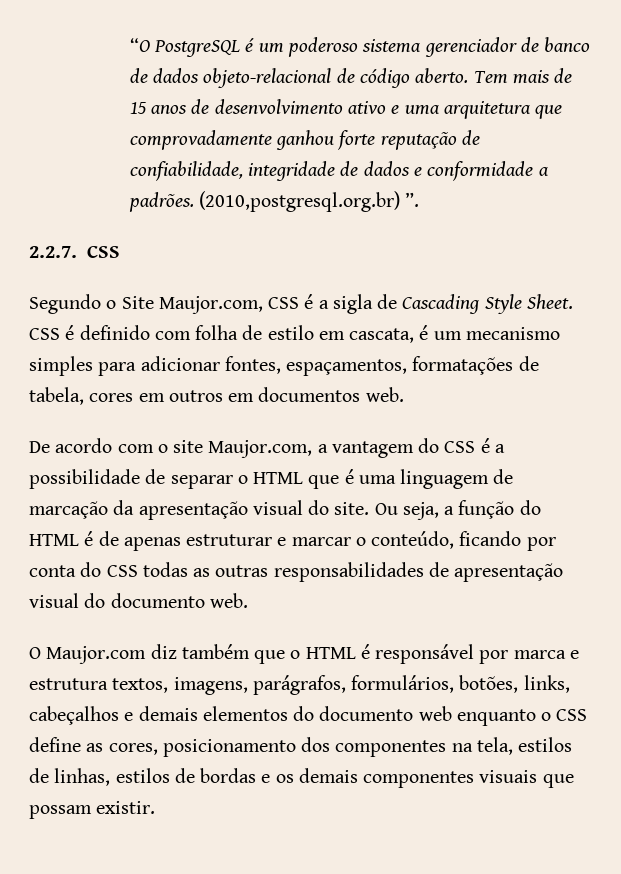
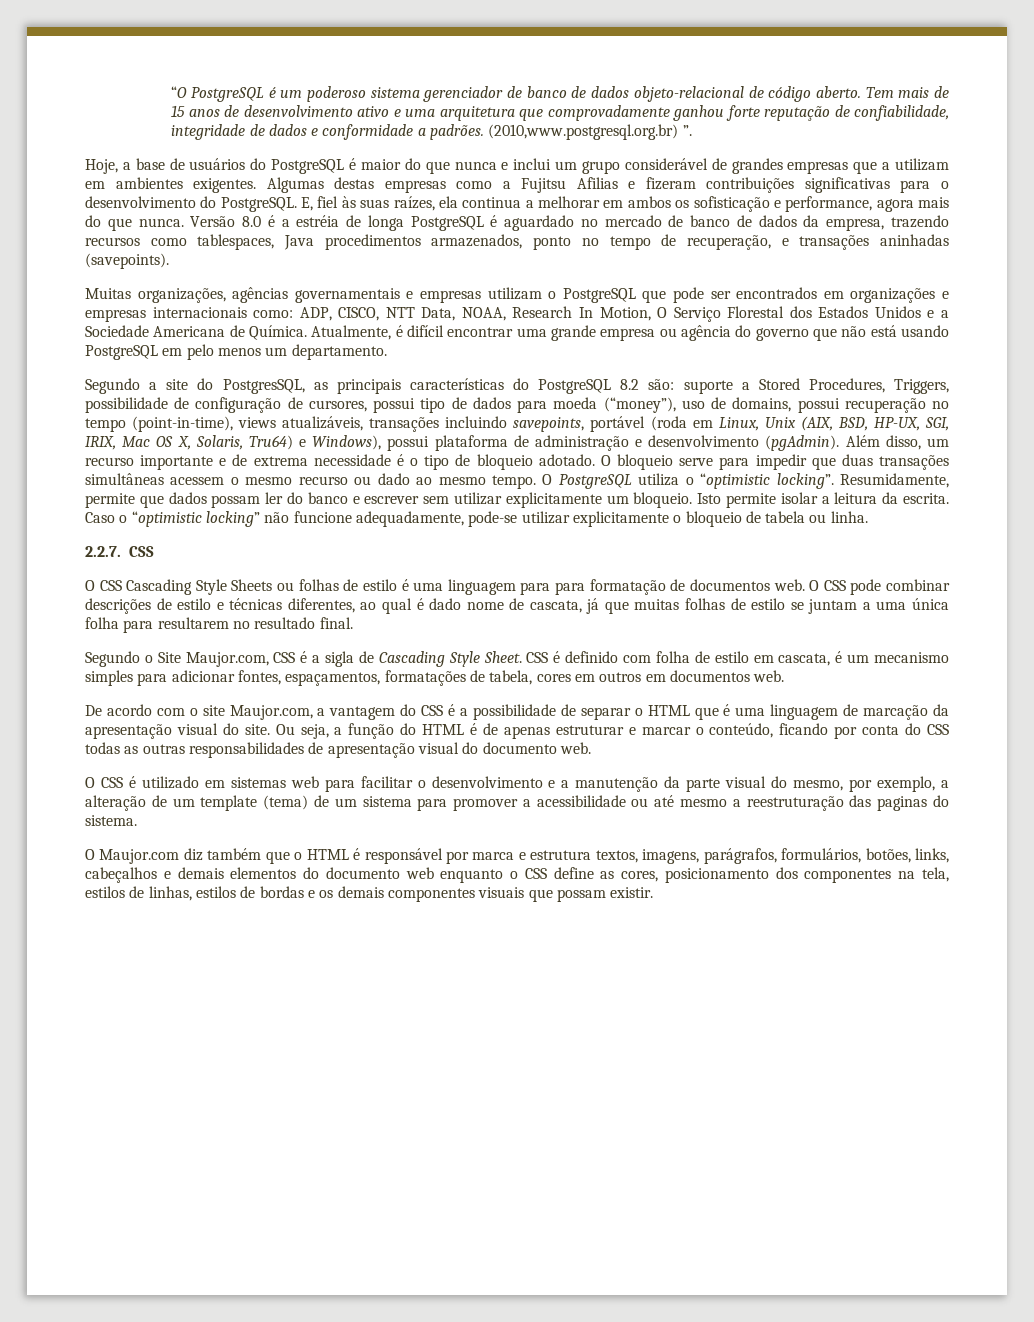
[199,191,401,212] (2010,postgresql.org.br) -> [488,124,679,140] (2010,www.postgresql.org.br)
[29,245,120,258] 2.2.7. CSS -> [85,158,950,174] [85,177,949,193] [85,196,949,212] [85,215,950,231] [85,234,950,250] [85,253,169,269] [85,287,950,303] [85,306,949,322] [85,325,950,341] [85,344,387,360] [85,378,949,394] [85,397,950,413] [85,416,950,432] [85,435,949,451] [85,454,949,470] [85,473,949,489] [85,492,949,508] [85,511,868,527] [85,546,154,557] [85,579,950,595] [85,598,950,614] [85,617,353,633] Hoje, a base de usuários do PostgreSQL é maior do que nunca e inclui um grupo considerável de grandes empresas que a utilizam em ambientes exigentes. Algumas destas empresas como a Fujitsu Afilias e fizeram contribuições significativas para o desenvolvimento do PostgreSQL. E, fiel às suas raízes, ela continua a melhorar em ambos os sofisticação e performance, agora mais do que nunca. Versão 8.0 é a estréia de longa PostgreSQL é aguardado no mercado de banco de dados da empresa, trazendo recursos como tablespaces, Java procedimentos armazenados, ponto no tempo de recuperação, e transações aninhadas (savepoints). // Muitas organizações, agências governamentais e empresas utilizam o PostgreSQL que pode ser encontrados em organizações e empresas internacionais como: ADP, CISCO, NTT Data, NOAA, Research In Motion, O Serviço Florestal dos Estados Unidos e a Sociedade Americana de Química. Atualmente, é difícil encontrar uma grande empresa ou agência do governo que não está usando PostgreSQL em pelo menos um departamento. // Segundo a site do PostgresSQL, as principais características do PostgreSQL 8.2 são: suporte a Stored Procedures, Triggers, possibilidade de configuração de cursores, possui tipo de dados para moeda (“money”), uso de domains, possui recuperação no tempo (point-in-time), views atualizáveis, transações incluindo savepoints, portável (roda em Linux, Unix (AIX, BSD, HP-UX, SGI, IRIX, Mac OS X, Solaris, Tru64) e Windows), possui plataforma de administração e desenvolvimento (pgAdmin). Além disso, um recurso importante e de extrema necessidade é o tipo de bloqueio adotado. O bloqueio serve para impedir que duas transações simultâneas acessem o mesmo recurso ou dado ao mesmo tempo. O PostgreSQL utiliza o “optimistic locking”. Resumidamente, permite que dados possam ler do banco e escrever sem utilizar explicitamente um bloqueio. Isto permite isolar a leitura da escrita. Caso o “optimistic locking” não funcione adequadamente, pode-se utilizar explicitamente o bloqueio de tabela ou linha. // 2.2.7. CSS // O CSS Cascading Style Sheets ou folhas de estilo é uma linguagem para para formatação de documentos web. O CSS pode combinar descrições de estilo e técnicas diferentes, ao qual é dado nome de cascata, já que muitas folhas de estilo se juntam a uma única folha para resultarem no resultado final.
(248, 600) none -> [85,776,950,792] [85,795,949,811] [85,815,137,826] // O CSS é utilizado em sistemas web para facilitar o desenvolvimento e a manutenção da parte visual do mesmo, por exemplo, a alteração de um template (tema) de um sistema para promover a acessibilidade ou até mesmo a reestruturação das paginas do sistema.

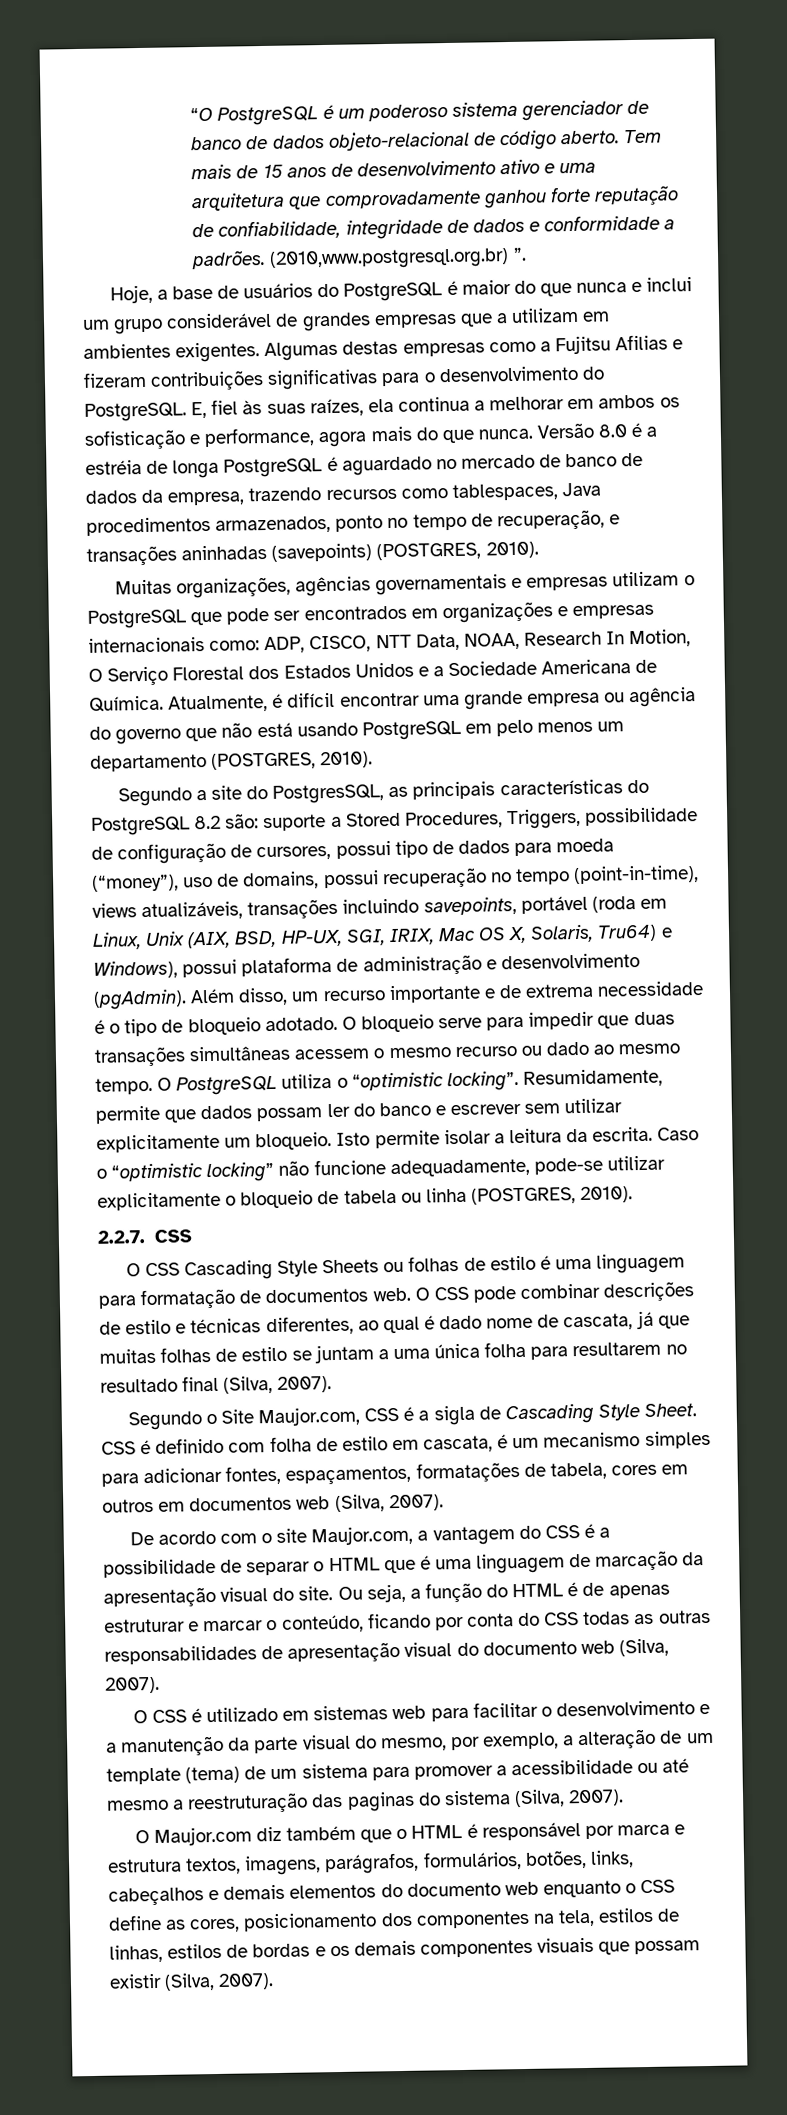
[85,253,169,269] (savepoints). -> [271,541,539,562] (savepoints) (POSTGRES, 2010).
[291,344,387,360] departamento. -> [90,751,374,772] departamento (POSTGRES, 2010).
[830,511,868,523] linha. -> [425,1186,634,1205] linha (POSTGRES, 2010).
[555,582,586,595] para -> (137, 1302) none
[319,617,353,629] final. -> [182,1375,333,1394] final (Silva, 2007).
[753,670,785,682] web. -> [296,1494,444,1513] web (Silva, 2007).
[559,742,591,754] web. -> [580,1638,669,1657] [105,1676,160,1694] web (Silva, 2007).
[85,815,137,826] sistema. -> [443,1789,625,1808] sistema (Silva, 2007).
[610,887,654,898] existir. -> [109,1973,275,1991] existir (Silva, 2007).

